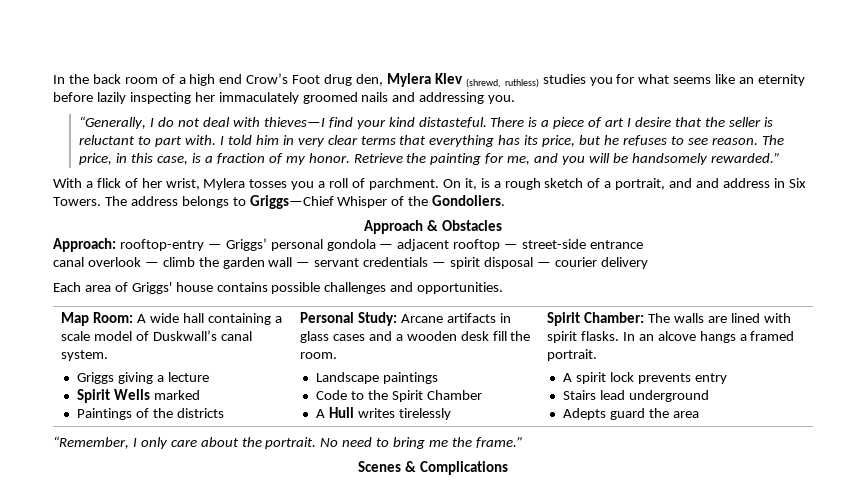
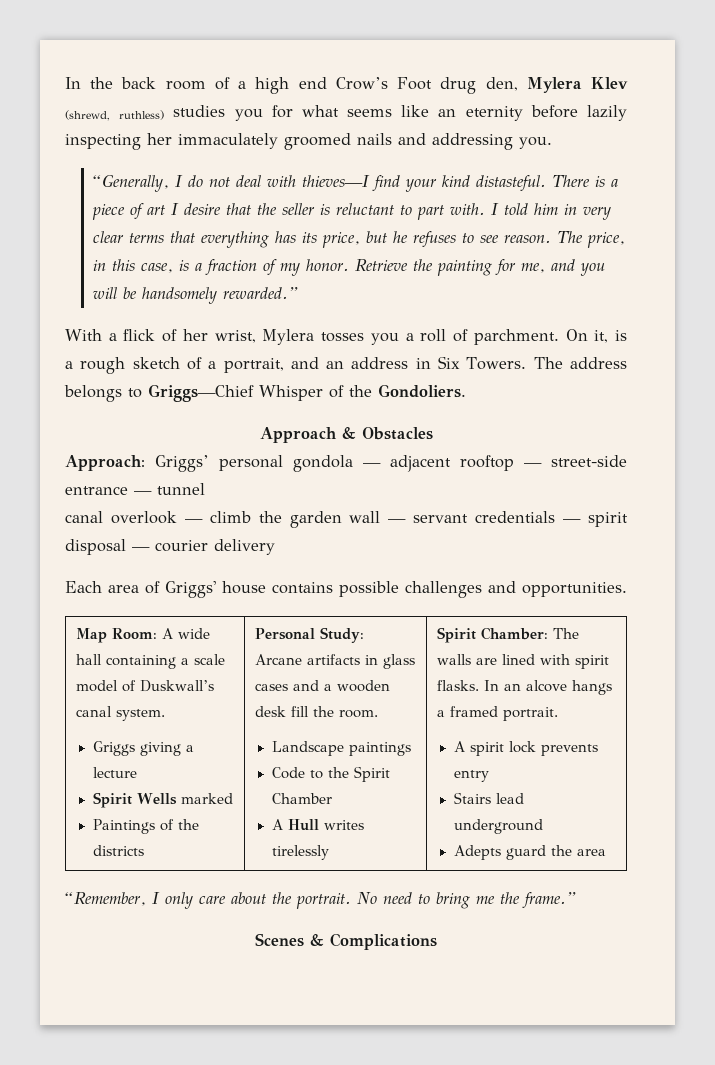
[696,178,720,188] and -> [326,361,345,369] an
[119,239,222,251] rooftop-entry — -> (145, 463) none
(644, 244) none -> [134,483,205,495] — tunnel

